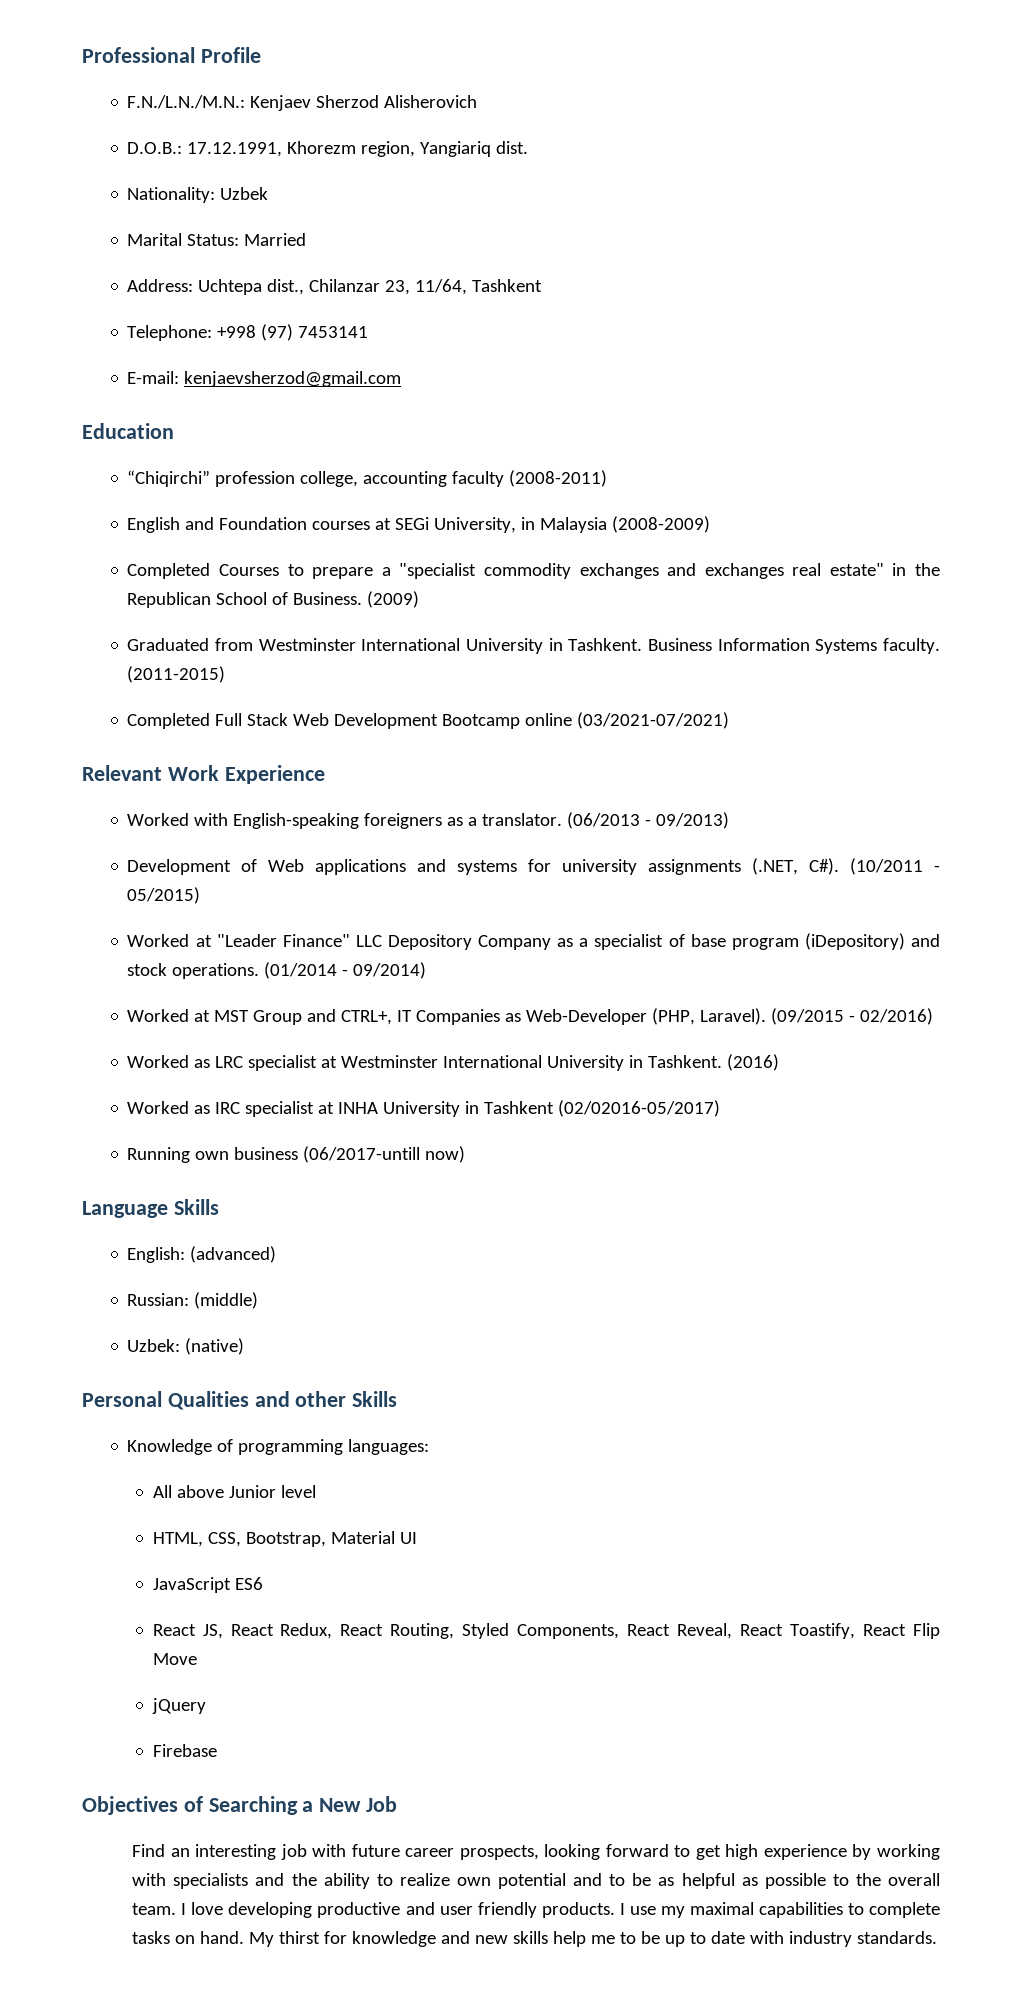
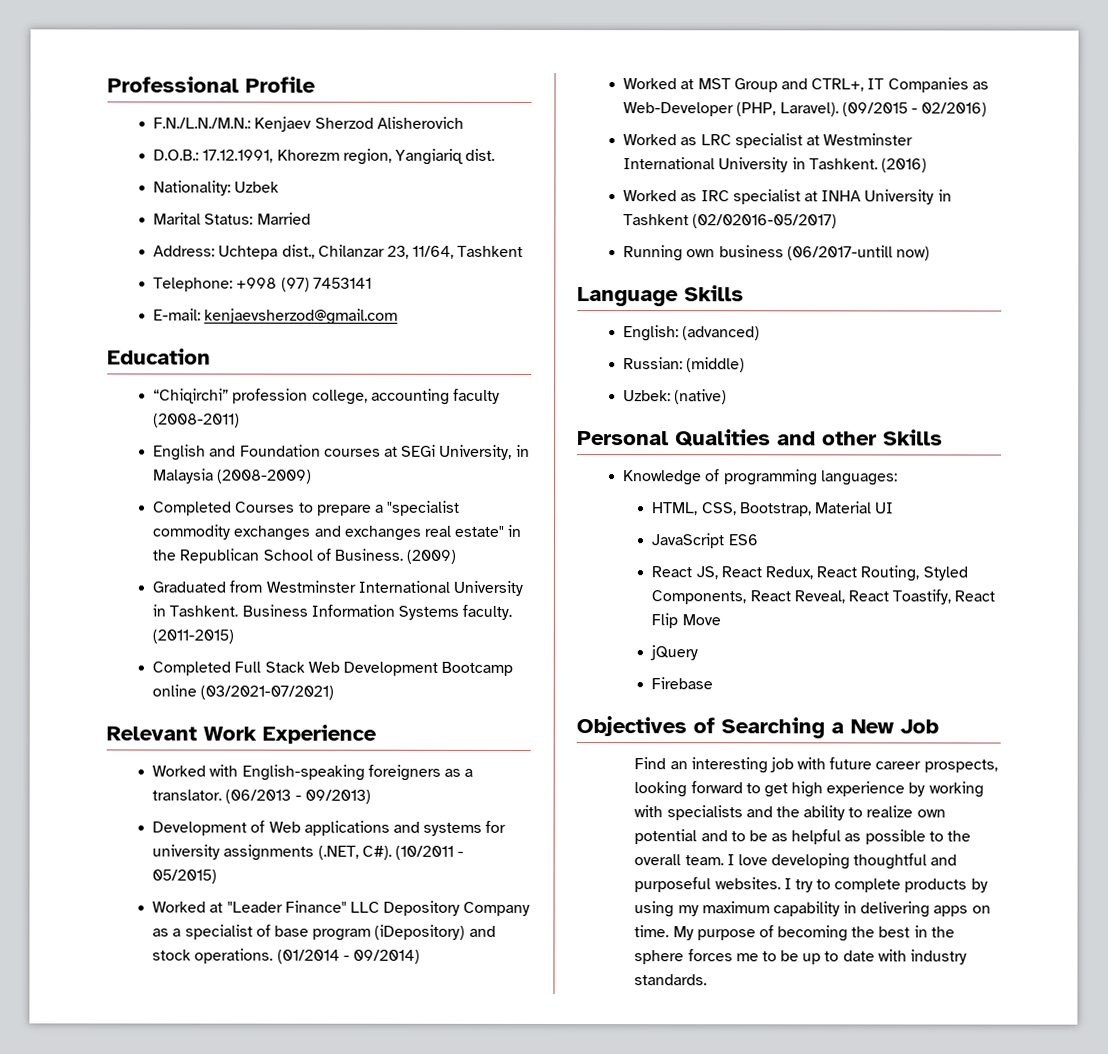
[152,1485,316,1498] // All above Junior level -> (898, 478) none
[317,1902,940,1918] [132,1931,587,1947] productive and user friendly products. I use my maximal capabilities to complete tasks on hand. My thirst for knowledge and new skills help -> [853,853,958,870] [634,877,988,893] [634,901,991,918] [634,925,955,942] [634,949,733,965] thoughtful and purposeful websites. I try to complete products by using my maximum capability in delivering apps on time. My purpose of becoming the best in the sphere forces

